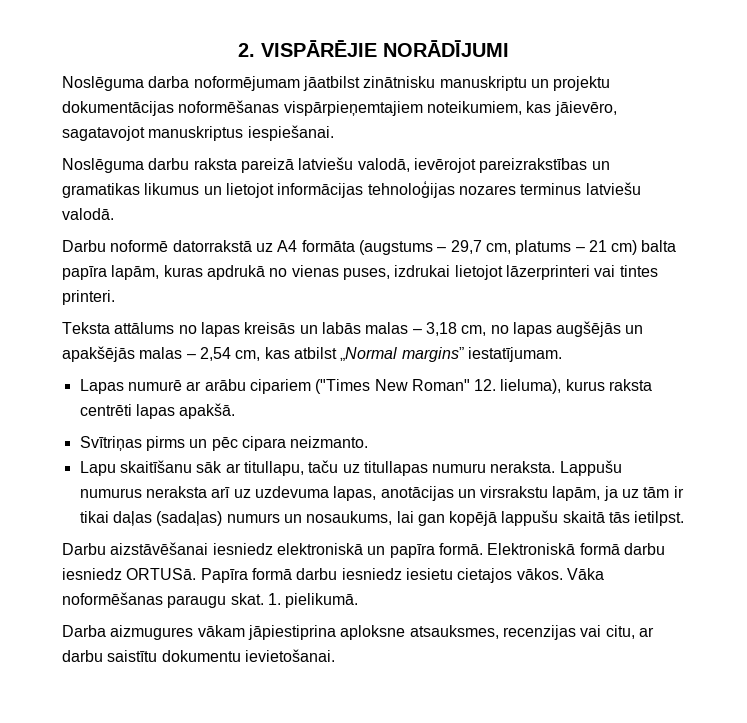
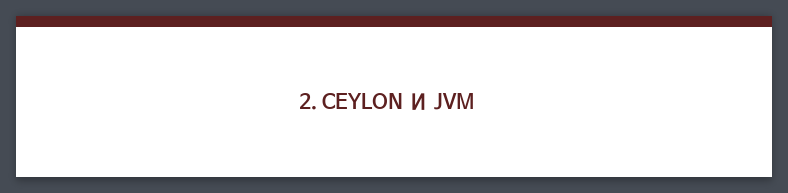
[261,40,509,57] [62,76,611,91] [62,100,617,116] [62,125,334,141] [62,157,610,173] [62,181,641,198] [62,208,114,220] [62,240,677,255] [62,265,658,280] [62,290,115,305] [62,321,644,337] [62,346,562,362] [79,379,653,394] [79,403,236,419] [79,436,369,451] [79,460,622,476] [79,486,684,501] [79,510,685,526] [62,542,665,558] [62,568,604,583] [62,592,359,608] [62,625,654,640] [62,649,335,662] VISPĀRĒJIE NORĀDĪJUMI // Noslēguma darba noformējumam jāatbilst zinātnisku manuskriptu un projektu dokumentācijas noformēšanas vispārpieņemtajiem noteikumiem, kas jāievēro, sagatavojot manuskriptus iespiešanai. // Noslēguma darbu raksta pareizā latviešu valodā, ievērojot pareizrakstības un gramatikas likumus un lietojot informācijas tehnoloģijas nozares terminus latviešu valodā. // Darbu noformē datorrakstā uz A4 formāta (augstums – 29,7 cm, platums – 21 cm) balta papīra lapām, kuras apdrukā no vienas puses, izdrukai lietojot lāzerprinteri vai tintes printeri. // Teksta attālums no lapas kreisās un labās malas – 3,18 cm, no lapas augšējās un apakšējās malas – 2,54 cm, kas atbilst „Normal margins” iestatījumam. // Lapas numurē ar arābu cipariem ("Times New Roman" 12. lieluma), kurus raksta centrēti lapas apakšā. // Svītriņas pirms un pēc cipara neizmanto. // Lapu skaitīšanu sāk ar titullapu, taču uz titullapas numuru neraksta. Lappušu numurus neraksta arī uz uzdevuma lapas, anotācijas un virsrakstu lapām, ja uz tām ir tikai daļas (sadaļas) numurs un nosaukums, lai gan kopējā lappušu skaitā tās ietilpst. // Darbu aizstāvēšanai iesniedz elektroniskā un papīra formā. Elektroniskā formā darbu iesniedz ORTUSā. Papīra formā darbu iesniedz iesietu cietajos vākos. Vāka noformēšanas paraugu skat. 1. pielikumā. // Darba aizmugures vākam jāpiestiprina aploksne atsauksmes, recenzijas vai citu, ar darbu saistītu dokumentu ievietošanai. -> [322,93,475,110] CEYLON И JVM

